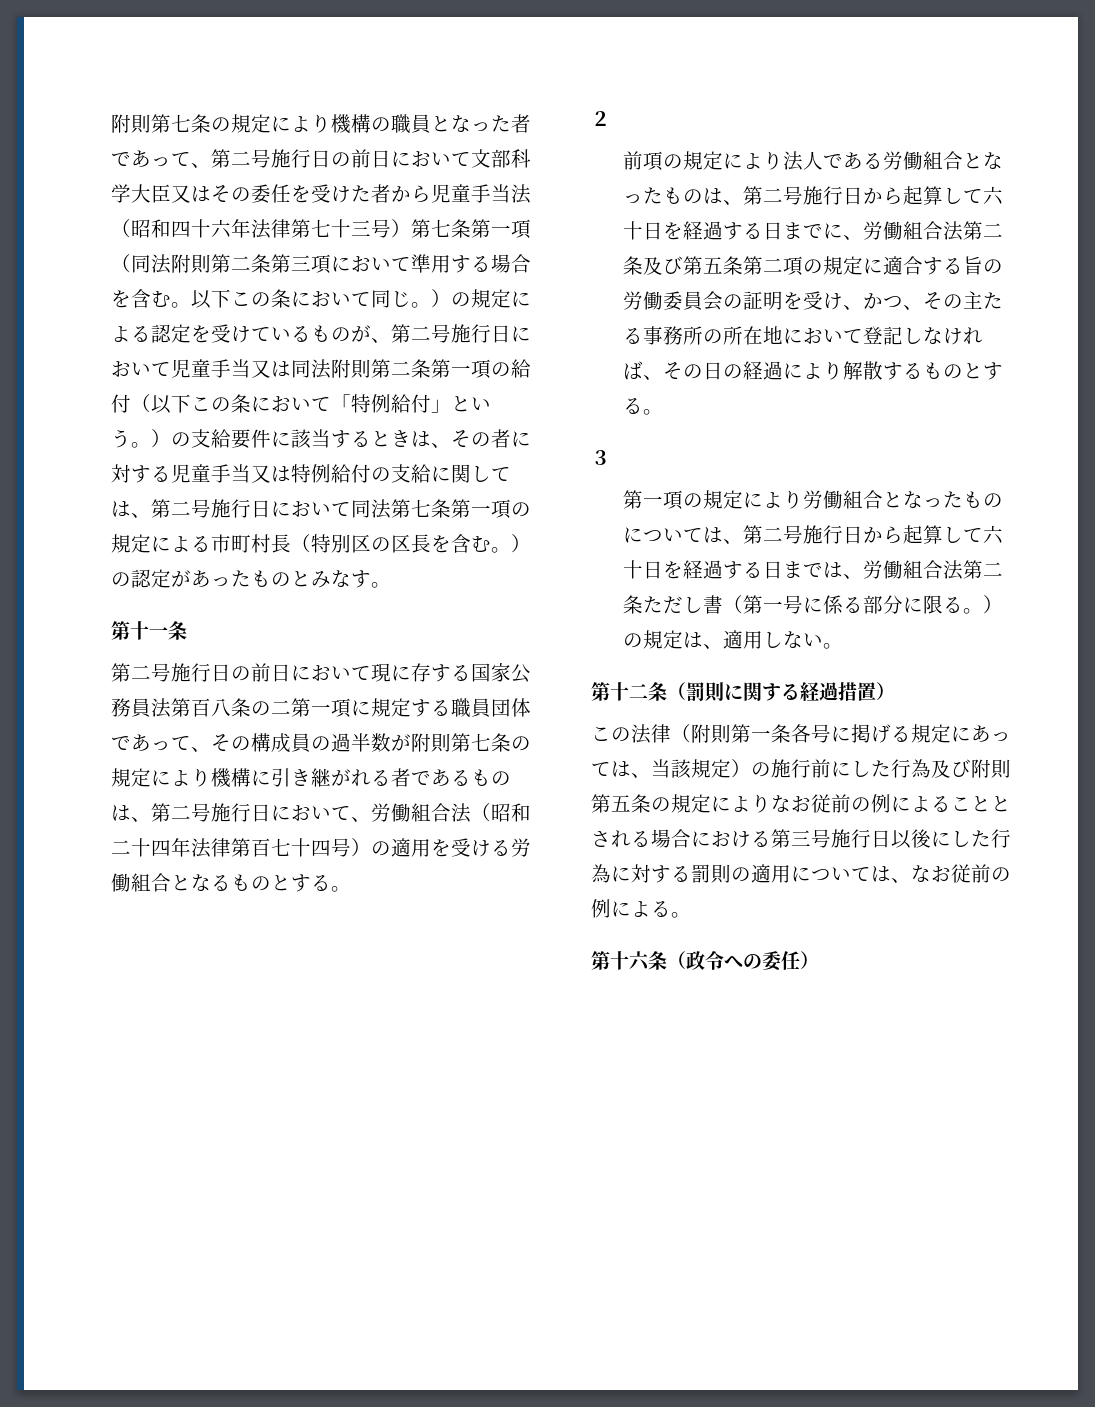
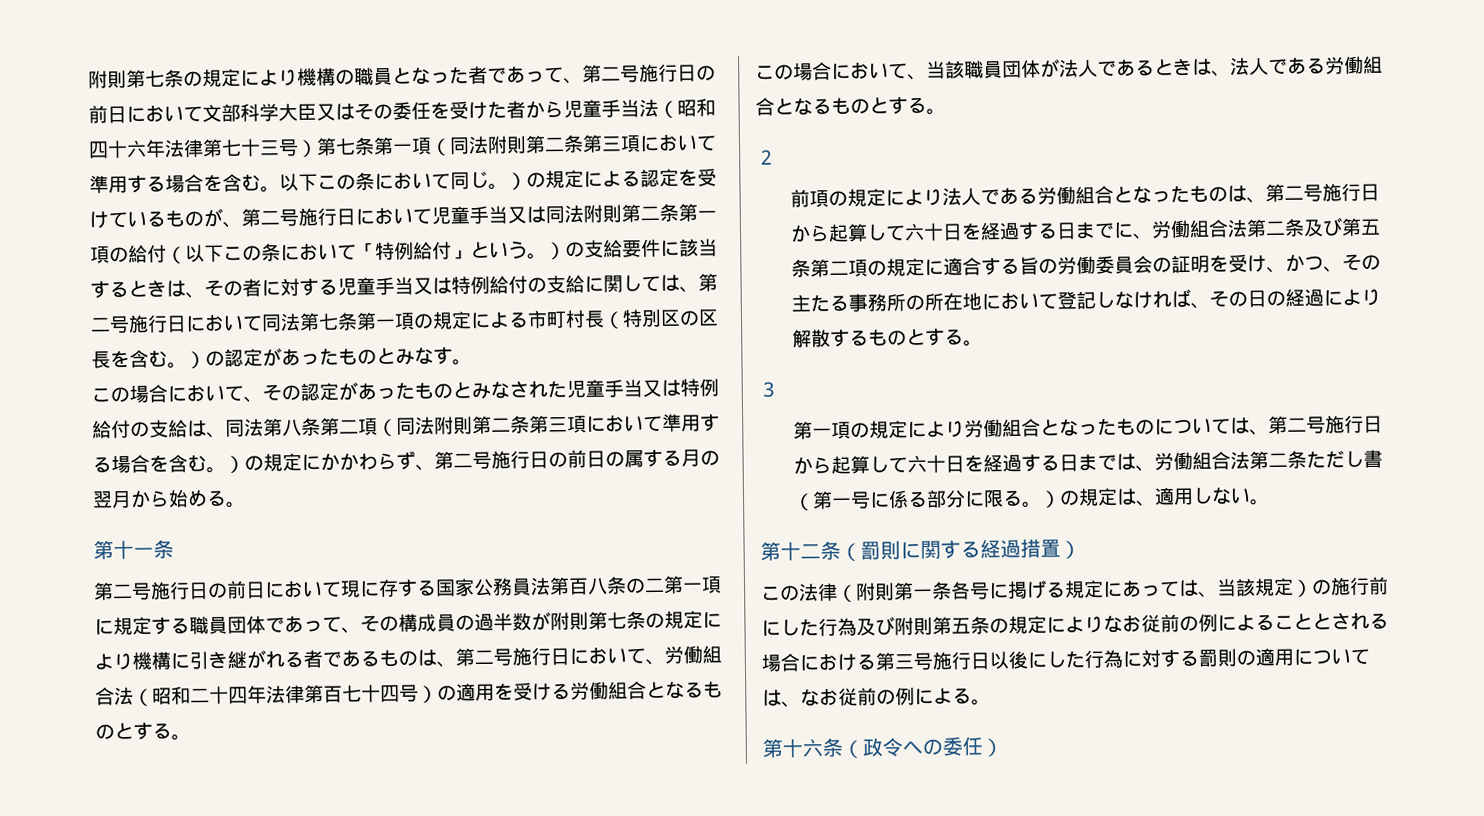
(391, 585) none -> [91,378,719,403] [92,413,720,439] [92,448,720,474] [92,489,246,509] // この場合において、その認定があったものとみなされた児童手当又は特例給付の支給は、同法第八条第二項（同法附則第二条第三項において準用する場合を含む。）の規定にかかわらず、第二号施行日の前日の属する月の翌月から始める。
(351, 889) none -> [755,55,1383,81] [755,96,946,116] // この場合において、当該職員団体が法人であるときは、法人である労働組合となるものとする。

